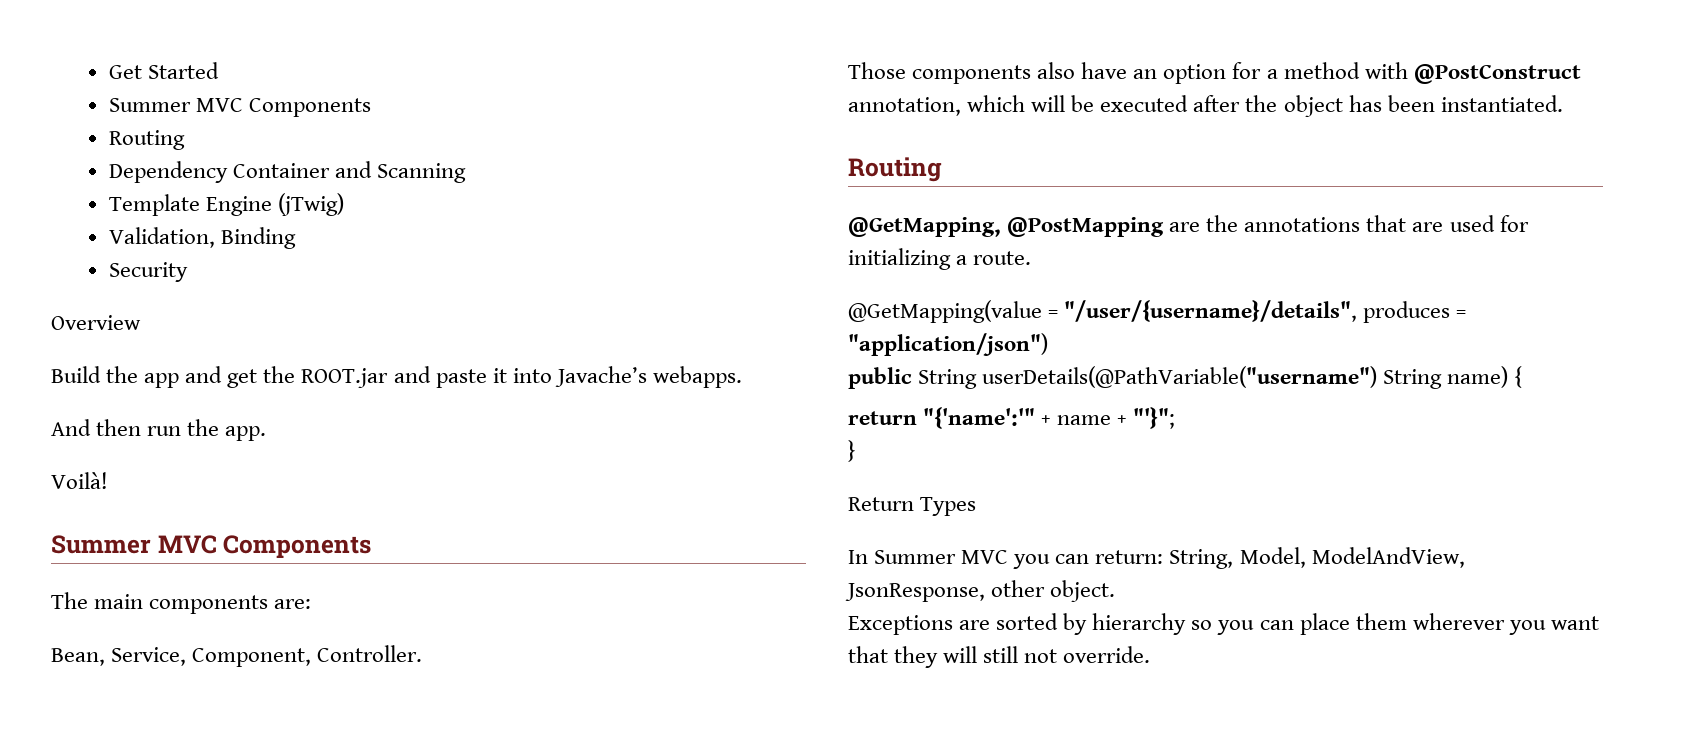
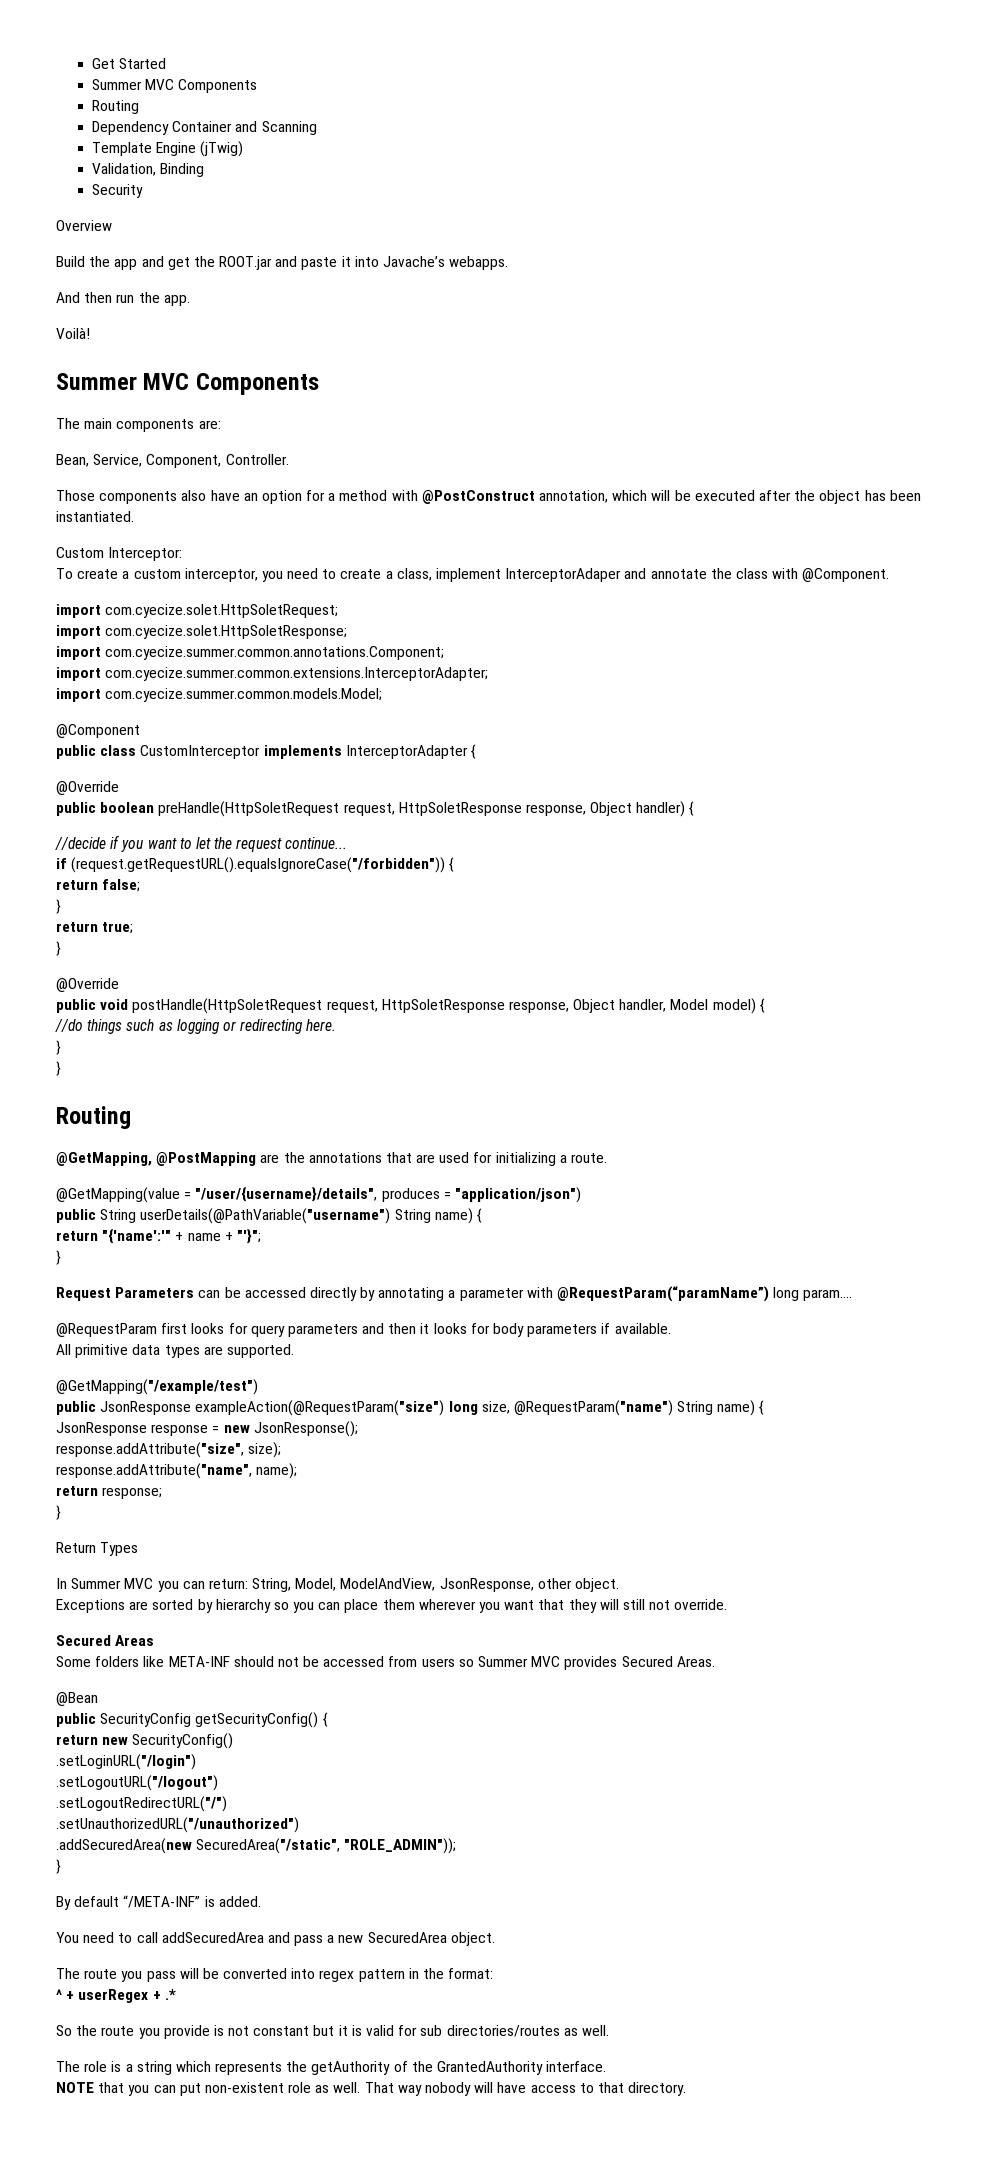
(1563, 103) none -> [56,547,183,561] [56,568,890,582] [56,604,339,618] [56,625,348,639] [56,646,445,660] [56,667,489,681] [56,688,383,702] [56,724,140,738] [56,744,476,759] [56,781,119,795] [56,801,695,817] [55,835,348,852] [56,857,455,873] [56,879,141,892] [56,899,61,914] [56,922,134,934] [56,941,61,956] [56,978,119,992] [56,998,765,1014] [55,1019,337,1034] [56,1040,61,1055] [56,1061,61,1076] // Custom Interceptor: // To create a custom interceptor, you need to create a class, implement InterceptorAdaper and annotate the class with @Component. // import com.cyecize.solet.HttpSoletRequest; // import com.cyecize.solet.HttpSoletResponse; // import com.cyecize.summer.common.annotations.Component; // import com.cyecize.summer.common.extensions.InterceptorAdapter; // import com.cyecize.summer.common.models.Model; // @Component // public class CustomInterceptor implements InterceptorAdapter { // @Override // public boolean preHandle(HttpSoletRequest request, HttpSoletResponse response, Object handler) { // //decide if you want to let the request continue... // if (request.getRequestURL().equalsIgnoreCase("/forbidden")) { // return false; // } // return true; // } // @Override // public void postHandle(HttpSoletRequest request, HttpSoletResponse response, Object handler, Model model) { // //do things such as logging or redirecting here. // } // }
(856, 451) none -> [56,1286,853,1302] [56,1323,671,1337] [56,1344,294,1358] [56,1379,258,1395] [56,1400,765,1416] [56,1421,358,1437] [56,1442,282,1458] [56,1463,298,1479] [56,1486,163,1499] [56,1505,61,1520] // Request Parameters can be accessed directly by annotating a parameter with @RequestParam(“paramName”) long param…. // @RequestParam first looks for query parameters and then it looks for body parameters if available. // All primitive data types are supported. // @GetMapping("/example/test") // public JsonResponse exampleAction(@RequestParam("size") long size, @RequestParam("name") String name) { // JsonResponse response = new JsonResponse(); // response.addAttribute("size", size); // response.addAttribute("name", name); // return response; // }
(1151, 654) none -> [56,1635,155,1646] [56,1656,715,1670] [56,1692,98,1706] [56,1712,328,1728] [56,1733,234,1749] [56,1754,196,1770] [56,1775,218,1791] [56,1796,227,1812] [56,1817,299,1833] [56,1838,457,1854] [56,1859,61,1874] [56,1895,261,1910] [56,1932,495,1946] [56,1968,494,1982] [56,1989,176,2003] [56,2025,609,2039] [56,2061,607,2075] [56,2082,687,2096] // Secured Areas // Some folders like META-INF should not be accessed from users so Summer MVC provides Secured Areas. // @Bean // public SecurityConfig getSecurityConfig() { // return new SecurityConfig() // .setLoginURL("/login") // .setLogoutURL("/logout") // .setLogoutRedirectURL("/") // .setUnauthorizedURL("/unauthorized") // .addSecuredArea(new SecuredArea("/static", "ROLE_ADMIN")); // } // By default “/META-INF” is added. // You need to call addSecuredArea and pass a new SecuredArea object. // The route you pass will be converted into regex pattern in the format: // ^ + userRegex + .* // So the route you provide is not constant but it is valid for sub directories/routes as well. // The role is a string which represents the getAuthority of the GrantedAuthority interface. // NOTE that you can put non-existent role as well. That way nobody will have access to that directory.

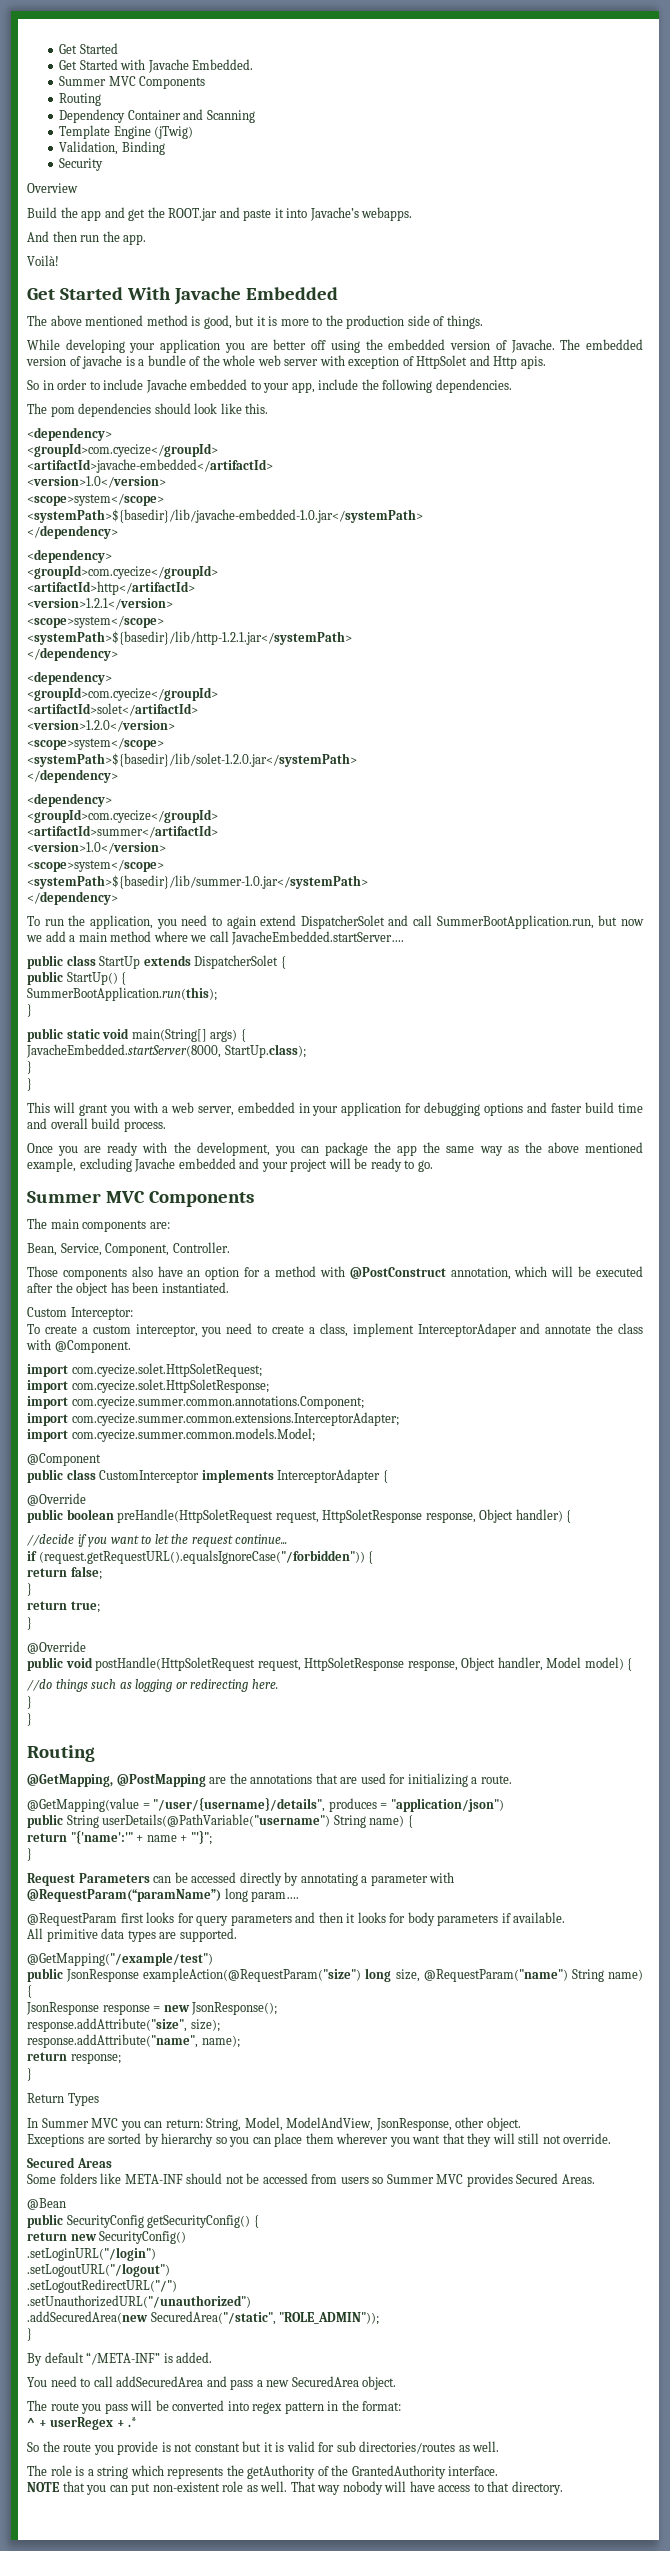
[92,58,167,69] Get Started -> [59,43,118,54] [59,59,254,73] Get Started // Get Started with Javache Embedded.
(90, 333) none -> [27,287,338,305] [27,315,483,329] [27,339,644,353] [26,355,546,369] [27,379,512,393] [27,403,269,417] [27,427,112,441] [27,443,218,457] [27,459,273,473] [27,476,166,488] [27,493,164,506] [27,509,423,523] [27,525,118,539] [27,549,112,563] [27,565,218,579] [27,581,195,595] [27,598,173,610] [27,615,164,628] [27,631,352,645] [27,647,118,661] [27,671,112,685] [27,687,218,701] [27,703,198,716] [27,720,175,732] [27,737,164,750] [27,753,357,767] [27,769,118,783] [27,793,112,807] [27,809,218,823] [27,825,218,838] [27,842,166,854] [27,859,164,872] [27,875,368,889] [27,891,118,905] [27,915,644,929] [26,931,405,945] [27,955,286,969] [27,971,127,985] [27,987,217,1001] [27,1004,32,1017] [27,1028,246,1042] [26,1044,306,1058] [27,1061,32,1074] [27,1078,32,1091] [27,1102,644,1116] [27,1118,166,1132] [27,1142,643,1156] [27,1158,433,1172] // Get Started With Javache Embedded // The above mentioned method is good, but it is more to the production side of things. // While developing your application you are better off using the embedded version of Javache. The embedded version of javache is a bundle of the whole web server with exception of HttpSolet and Http apis. // So in order to include Javache embedded to your app, include the following dependencies. // The pom dependencies should look like this. // <dependency> // <groupId>com.cyecize</groupId> // <artifactId>javache-embedded</artifactId> // <version>1.0</version> // <scope>system</scope> // <systemPath>${basedir}/lib/javache-embedded-1.0.jar</systemPath> // </dependency> // <dependency> // <groupId>com.cyecize</groupId> // <artifactId>http</artifactId> // <version>1.2.1</version> // <scope>system</scope> // <systemPath>${basedir}/lib/http-1.2.1.jar</systemPath> // </dependency> // <dependency> // <groupId>com.cyecize</groupId> // <artifactId>solet</artifactId> // <version>1.2.0</version> // <scope>system</scope> // <systemPath>${basedir}/lib/solet-1.2.0.jar</systemPath> // </dependency> // <dependency> // <groupId>com.cyecize</groupId> // <artifactId>summer</artifactId> // <version>1.0</version> // <scope>system</scope> // <systemPath>${basedir}/lib/summer-1.0.jar</systemPath> // </dependency> // To run the application, you need to again extend DispatcherSolet and call SummerBootApplication.run, but now we add a main method where we call JavacheEmbedded.startServer…. // public class StartUp extends DispatcherSolet { // public StartUp() { // SummerBootApplication.run(this); // } // public static void main(String[] args) { // JavacheEmbedded.startServer(8000, StartUp.class); // } // } // This will grant you with a web server, embedded in your application for debugging options and faster build time and overall build process. // Once you are ready with the development, you can package the app the same way as the above mentioned example, excluding Javache embedded and your project will be ready to go.

